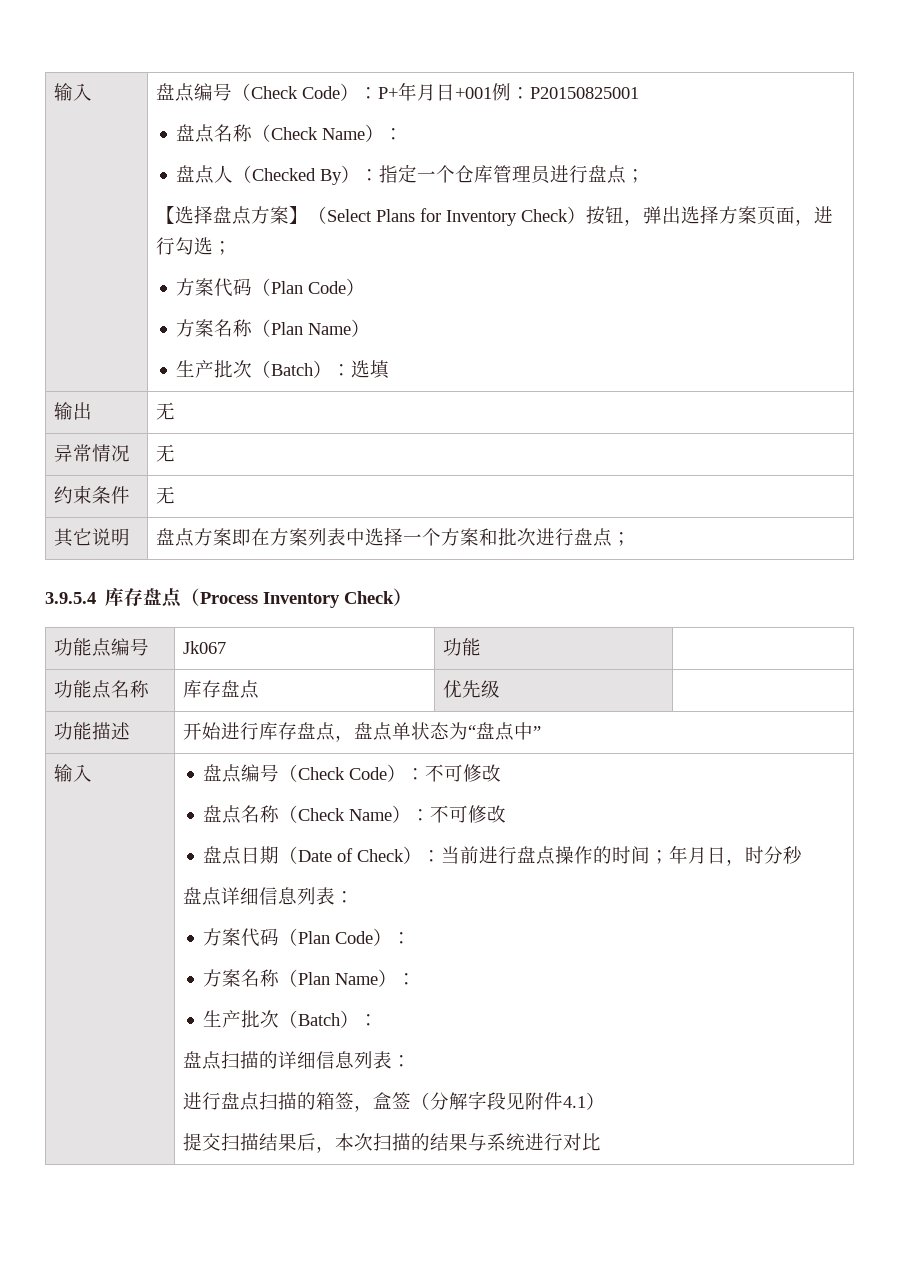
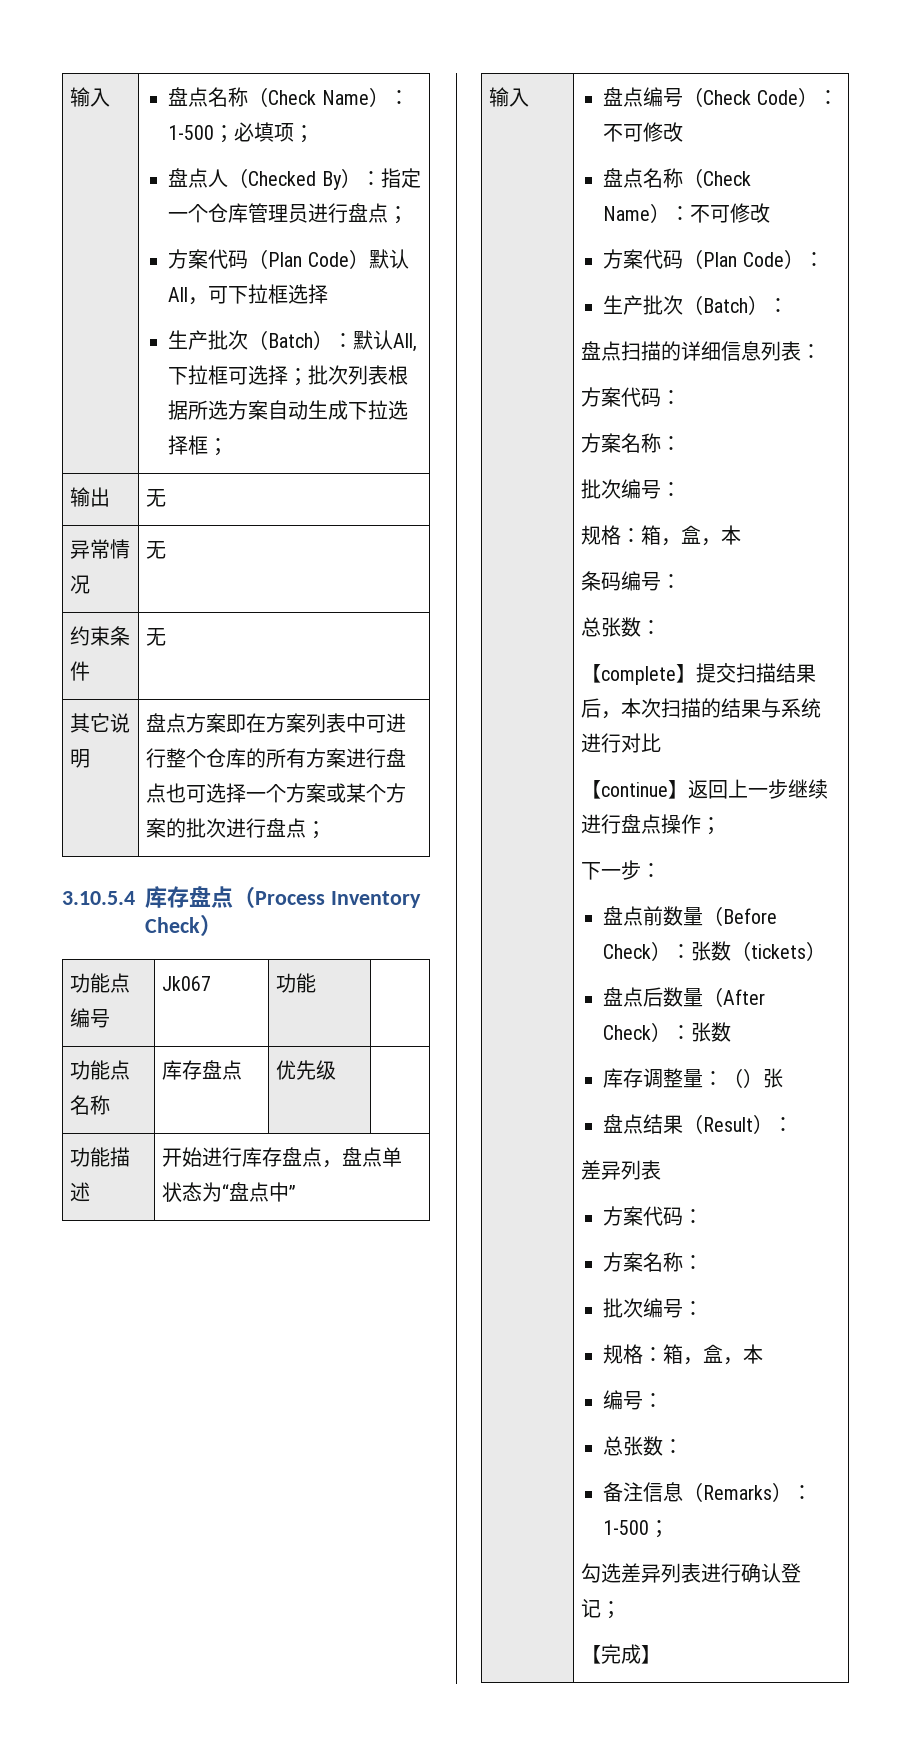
[54,83,93,101] [156,82,640,102] [176,124,404,143] 输入 | 盘点编号（Check Code）：P+年月日+001例：P20150825001 // 盘点名称（Check Name）： -> [70,87,111,107] [168,87,409,107] [168,122,315,143] 输入 | 盘点名称（Check Name）：1-500；必填项；
[156,205,834,226] [156,237,233,255] [176,278,366,297] [176,319,371,337] [176,360,391,379] // 【选择盘点方案】（Select Plans for Inventory Check）按钮，弹出选择方案页面，进行勾选； // 方案代码（Plan Code） // 方案名称（Plan Name） // 生产批次（Batch）：选填 -> [168,249,409,269] [168,284,329,305] [168,330,418,352] [168,365,409,386] [168,400,409,420] [168,435,229,456] // 方案代码（Plan Code）默认All，可下拉框选择 // 生产批次（Batch）：默认All,下拉框可选择；批次列表根据所选方案自动生成下拉选择框；
[365,527,499,546] 选择一个方案和 -> [366,713,407,733] [146,748,407,768] [146,783,407,803] [146,818,187,838] 可进行整个仓库的所有方案进行盘点也可选择一个方案或某个方案的
[45,592,96,604] 3.9.5.4 -> [62,891,135,905] 3.10.5.4
[203,845,803,866] [183,887,355,906] // 盘点日期（Date of Check）：当前进行盘点操作的时间；年月日，时分秒 // 盘点详细信息列表： -> (771, 213) none
[203,969,417,987] // 方案名称（Plan Name）： -> (824, 259) none
[183,1091,606,1112] 进行盘点扫描的箱签，盒签（分解字段见附件4.1） // -> [581,387,682,407] [581,433,682,453] [581,479,682,499] [581,525,742,546] [581,571,682,591] [581,617,662,637] [581,664,697,685] 方案代码： // 方案名称： // 批次编号： // 规格：箱，盒，本 // 条码编号： // 总张数： // 【complete】
(602, 1142) none -> [581,779,829,799] [581,814,722,835] [581,860,662,880] [603,906,778,926] [603,941,827,961] [603,987,766,1007] [603,1022,732,1042] [603,1068,784,1088] [603,1114,794,1134] [581,1160,662,1180] [603,1206,704,1226] [603,1252,704,1272] [603,1298,704,1318] [603,1344,764,1365] [603,1390,664,1410] [603,1436,684,1456] [603,1482,813,1502] [603,1520,670,1538] [581,1563,802,1583] [581,1598,622,1619] [581,1644,662,1664] // 【continue】返回上一步继续进行盘点操作； // 下一步： // 盘点前数量（Before Check）：张数（tickets） // 盘点后数量（After Check）：张数 // 库存调整量：（）张 // 盘点结果（Result）： // 差异列表 // 方案代码： // 方案名称： // 批次编号： // 规格：箱，盒，本 // 编号： // 总张数： // 备注信息（Remarks）：1-500； // 勾选差异列表进行确认登记； // 【完成】

